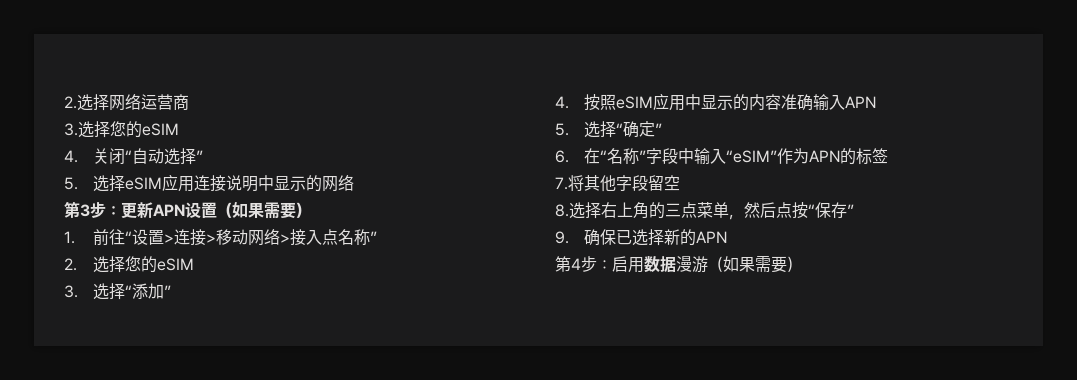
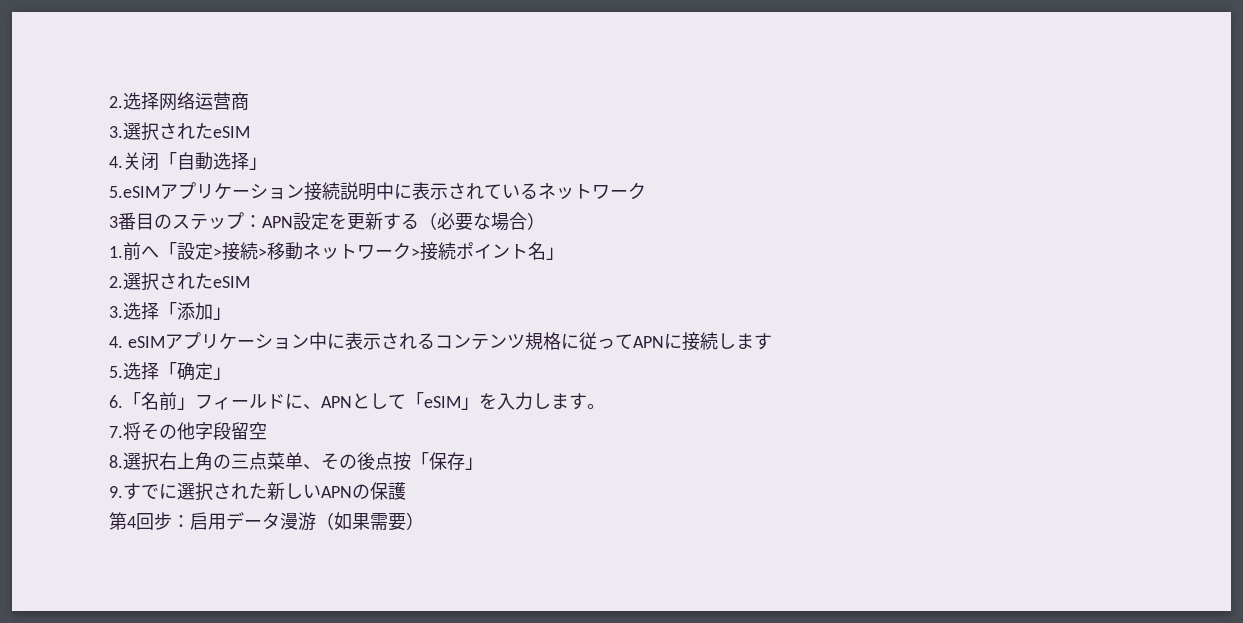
[78,121,179,138] [64,148,204,165] [64,174,355,192] [64,201,311,219] [64,228,378,246] [64,256,195,273] [64,283,172,300] [555,93,877,111] [555,121,663,138] [555,148,889,165] 选择您的eSIM // 4.关闭“自动选择” // 5.选择eSIM应用连接说明中显示的网络 // 第3步：更新APN设置（如果需要） // 1.前往“设置>连接>移动网络>接入点名称” // 2.选择您的eSIM // 3.选择“添加” // 4.按照eSIM应用中显示的内容准确输入APN // 5.选择“确定” // 6.在“名称”字段中输入“eSIM”作为APN的标签 -> [123,122,250,141] [109,152,267,171] [109,182,646,201] [109,212,545,231] [109,242,564,261] [109,272,250,291] [109,302,231,320] [109,332,772,351] [109,362,231,381] [109,392,605,410] 選択されたeSIM // 4.关闭「自動选择」 // 5.eSIMアプリケーション接続説明中に表示されているネットワーク // 3番目のステップ：APN設定を更新する（必要な場合） // 1.前へ「設定>接続>移動ネットワーク>接続ポイント名」 // 2.選択されたeSIM // 3.选择「添加」 // 4. eSIMアプリケーション中に表示されるコンテンツ規格に従ってAPNに接続します // 5.选择「确定」 // 6.「名前」フィールドに、APNとして「eSIM」を入力します。
[584,175,600,191] 其 -> [141,423,177,440] その
[569,202,854,220] [555,229,728,246] 选择右上角的三点菜单，然后点按“保存” // 9.确保已选择新的APN -> [123,452,483,471] [109,482,406,501] 選択右上角の三点菜单、その後点按「保存」 // 9.すでに選択された新しいAPNの保護
(581, 264) none -> [136,513,154,530] 回
[644,256,676,273] 数据 -> [226,512,280,530] データ

